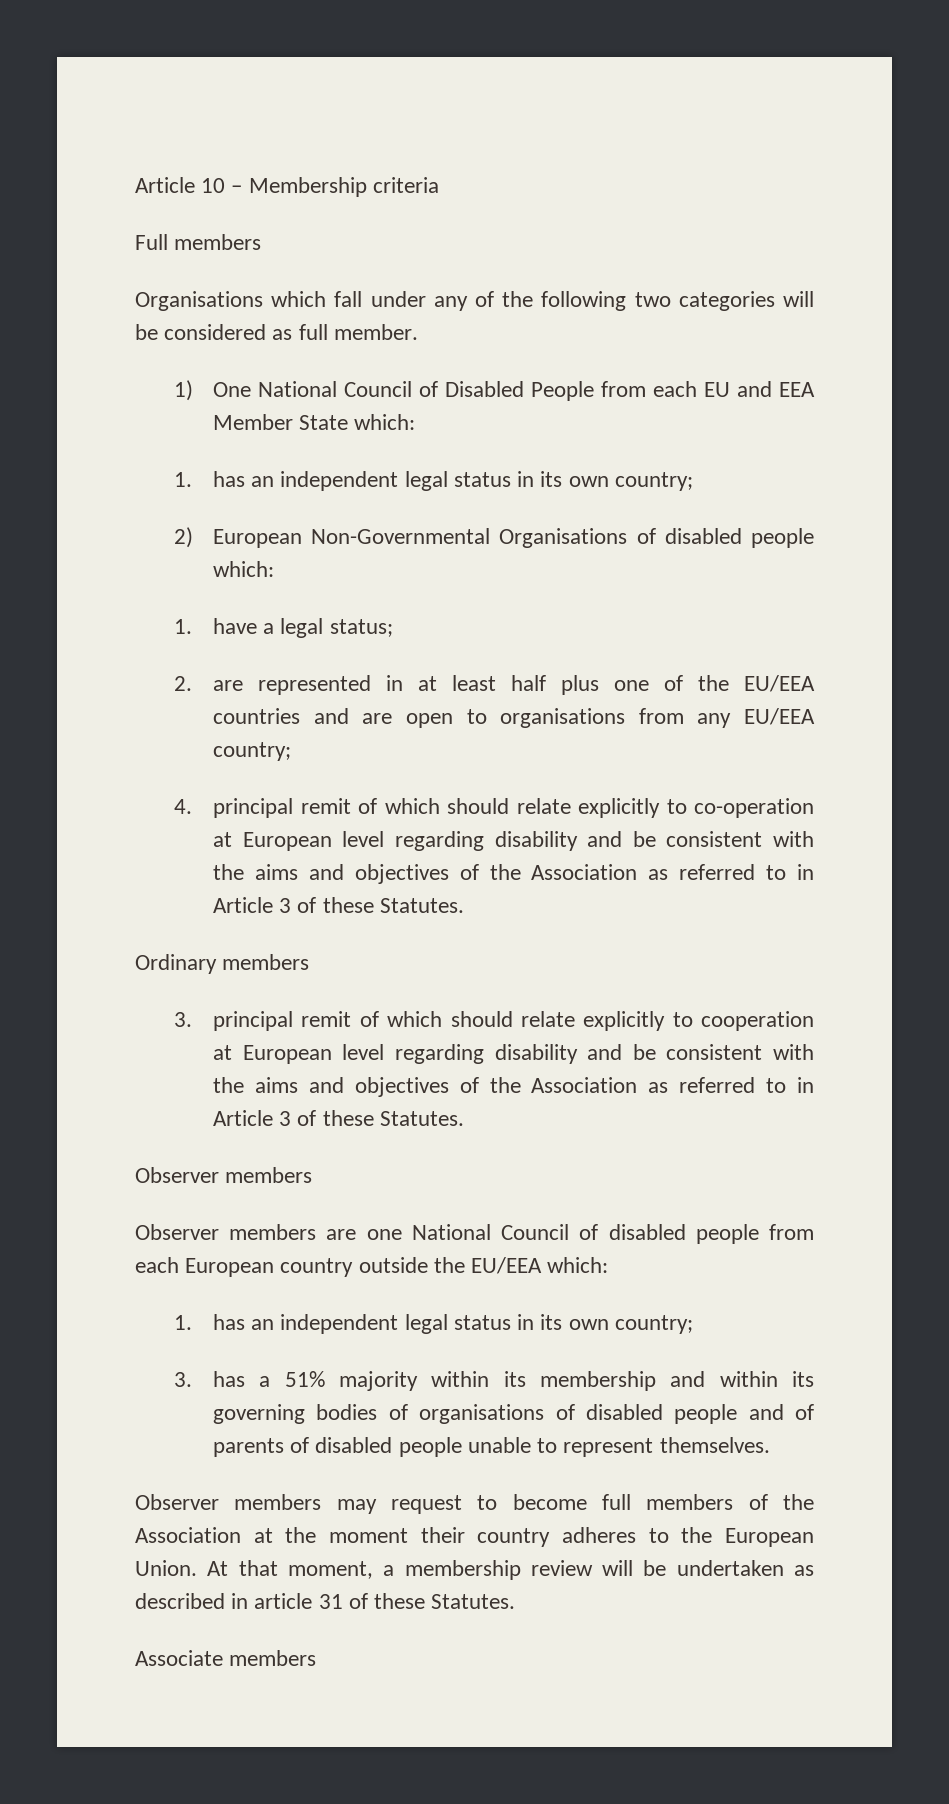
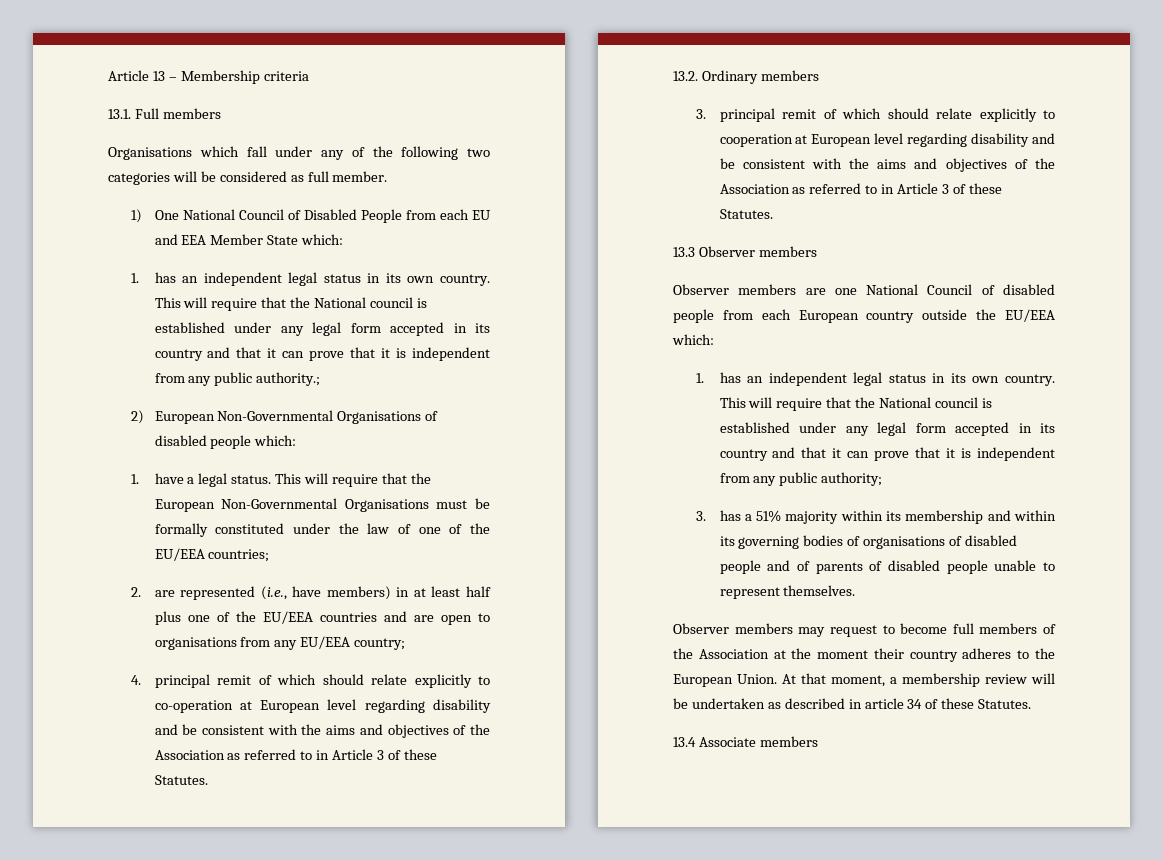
[135,177,226,193] Article 10 -> [108,70,165,81] Article 13
(439, 185) none -> [108,109,131,119] 13.1.
[614,472,693,491] country; -> [439,274,490,286] [154,297,427,311] [154,322,490,336] [154,347,490,361] [154,372,321,386] country. This will require that the National council is established under any legal form accepted in its country and that it can prove that it is independent from any public authority.;
[329,619,393,637] status; -> [231,473,431,487] [154,498,490,512] [154,523,490,537] [154,548,270,562] status. This will require that the European Non-Governmental Organisations must be formally constituted under the law of one of the EU/EEA countries;
(372, 685) none -> [260,586,391,600] (i.e., have members)
(464, 905) none -> [673,71,698,81] 13.2.
(464, 1118) none -> [673,247,695,257] 13.3
[614,1315,693,1334] country; -> [1005,374,1055,386] [719,397,992,411] [719,422,1055,436] [719,447,1055,461] [719,472,883,486] country. This will require that the National council is established under any legal form accepted in its country and that it can prove that it is independent from any public authority;
[318,1593,516,1609] 31 of these Statutes. // -> [907,698,1032,709] [673,737,696,747] 34 of these Statutes. // 13.4

